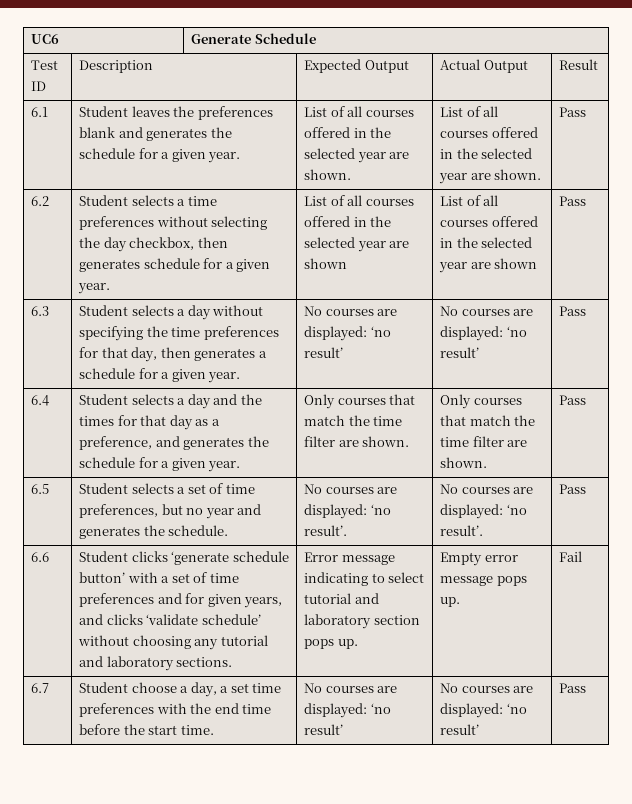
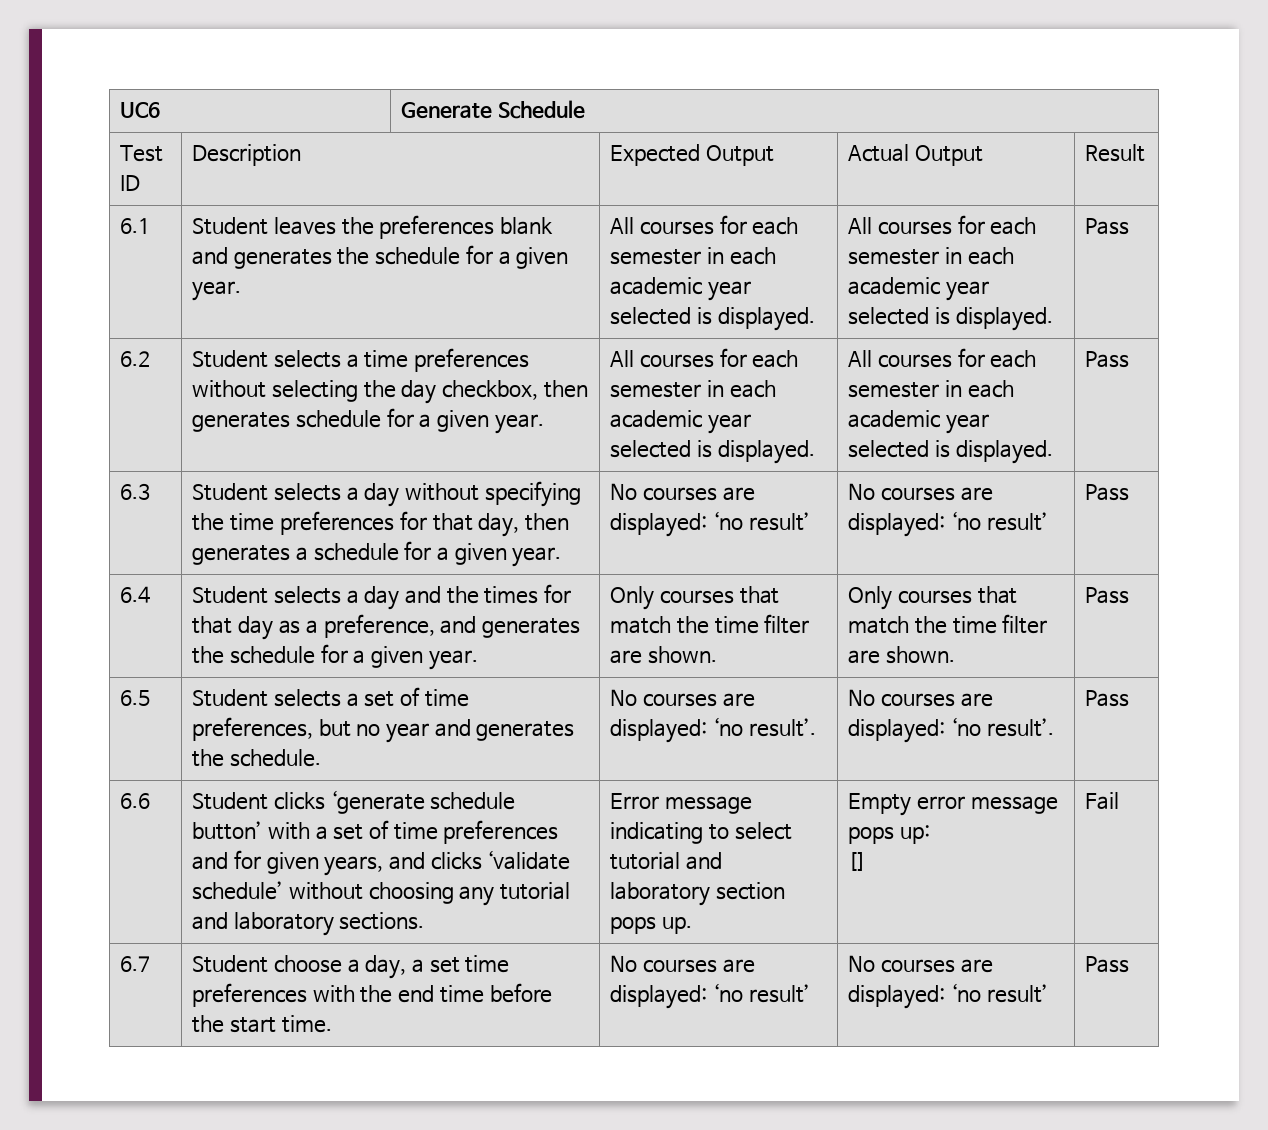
[304,106,414,117] [304,127,392,138] [304,148,410,163] [304,169,352,180] [440,106,499,117] [440,127,538,138] [440,148,533,159] [439,169,542,184] List of all courses offered in the selected year are shown. | List of all courses offered in the selected year are shown. -> [610,215,799,235] [610,247,776,265] [610,277,751,301] [610,307,815,331] [848,215,1037,235] [848,247,1014,265] [848,277,989,301] [848,307,1053,331] All courses for each semester in each academic year selected is displayed. | All courses for each semester in each academic year selected is displayed.
[304,195,414,206] [304,216,392,227] [304,237,410,252] [304,258,348,269] [440,195,499,206] [440,216,538,227] [440,237,533,248] [439,258,538,273] List of all courses offered in the selected year are shown | List of all courses offered in the selected year are shown -> [610,348,799,368] [610,380,776,398] [610,410,751,434] [610,440,815,464] [848,348,1037,368] [848,380,1014,398] [848,410,989,434] [848,440,1053,464] All courses for each semester in each academic year selected is displayed. | All courses for each semester in each academic year selected is displayed.
[440,597,461,607] up. -> [899,825,930,844] [848,852,867,871] up: // []

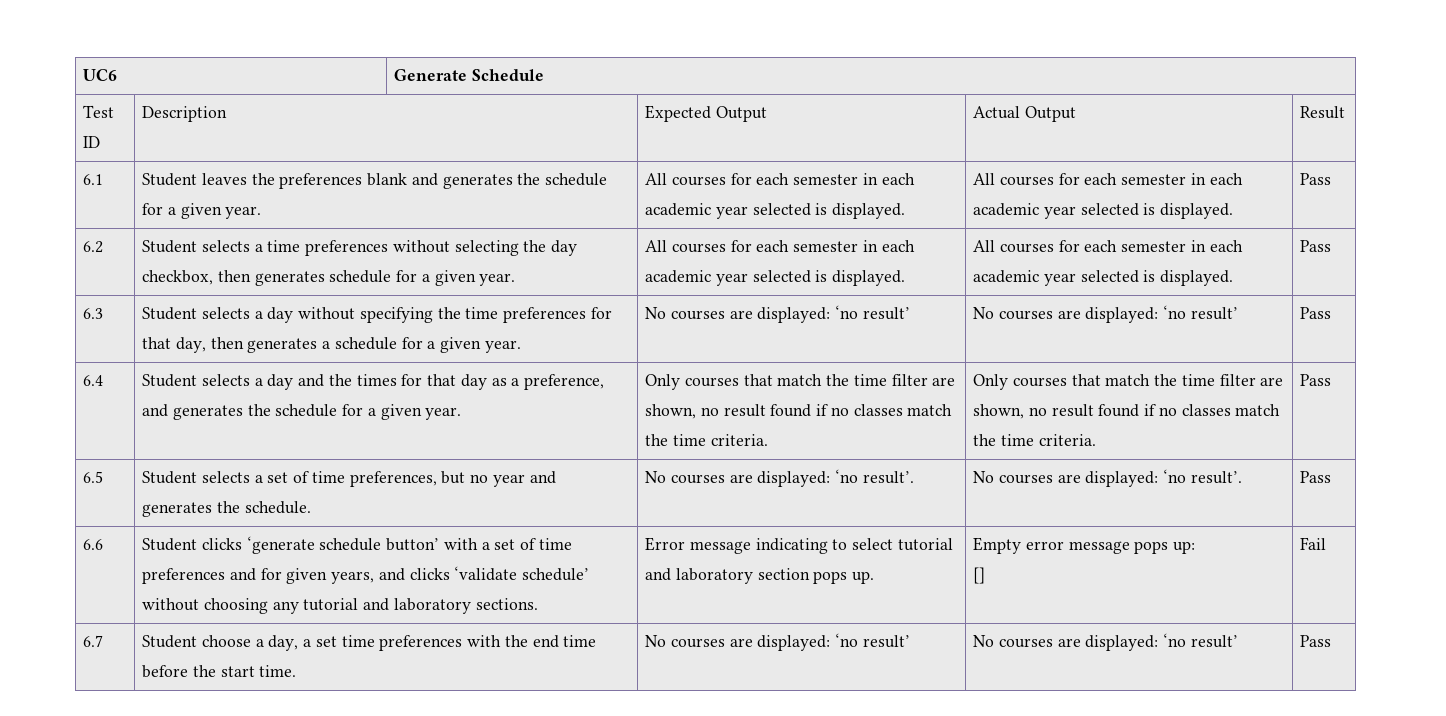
[647,646,717,664] [848,586,1018,610] [848,614,1048,634] [848,646,955,664] shown. | Only courses that match the time filter are shown. -> [645,404,953,419] [645,434,768,446] [973,374,1284,390] [973,404,1281,419] [973,434,1096,446] shown, no result found if no classes match the time criteria. | Only courses that match the time filter are shown, no result found if no classes match the time criteria.

